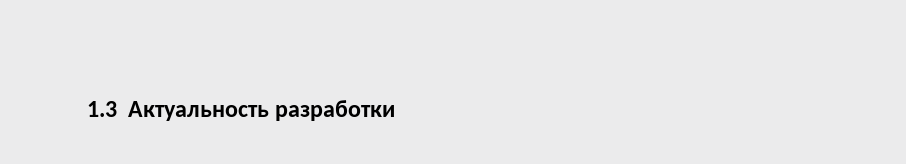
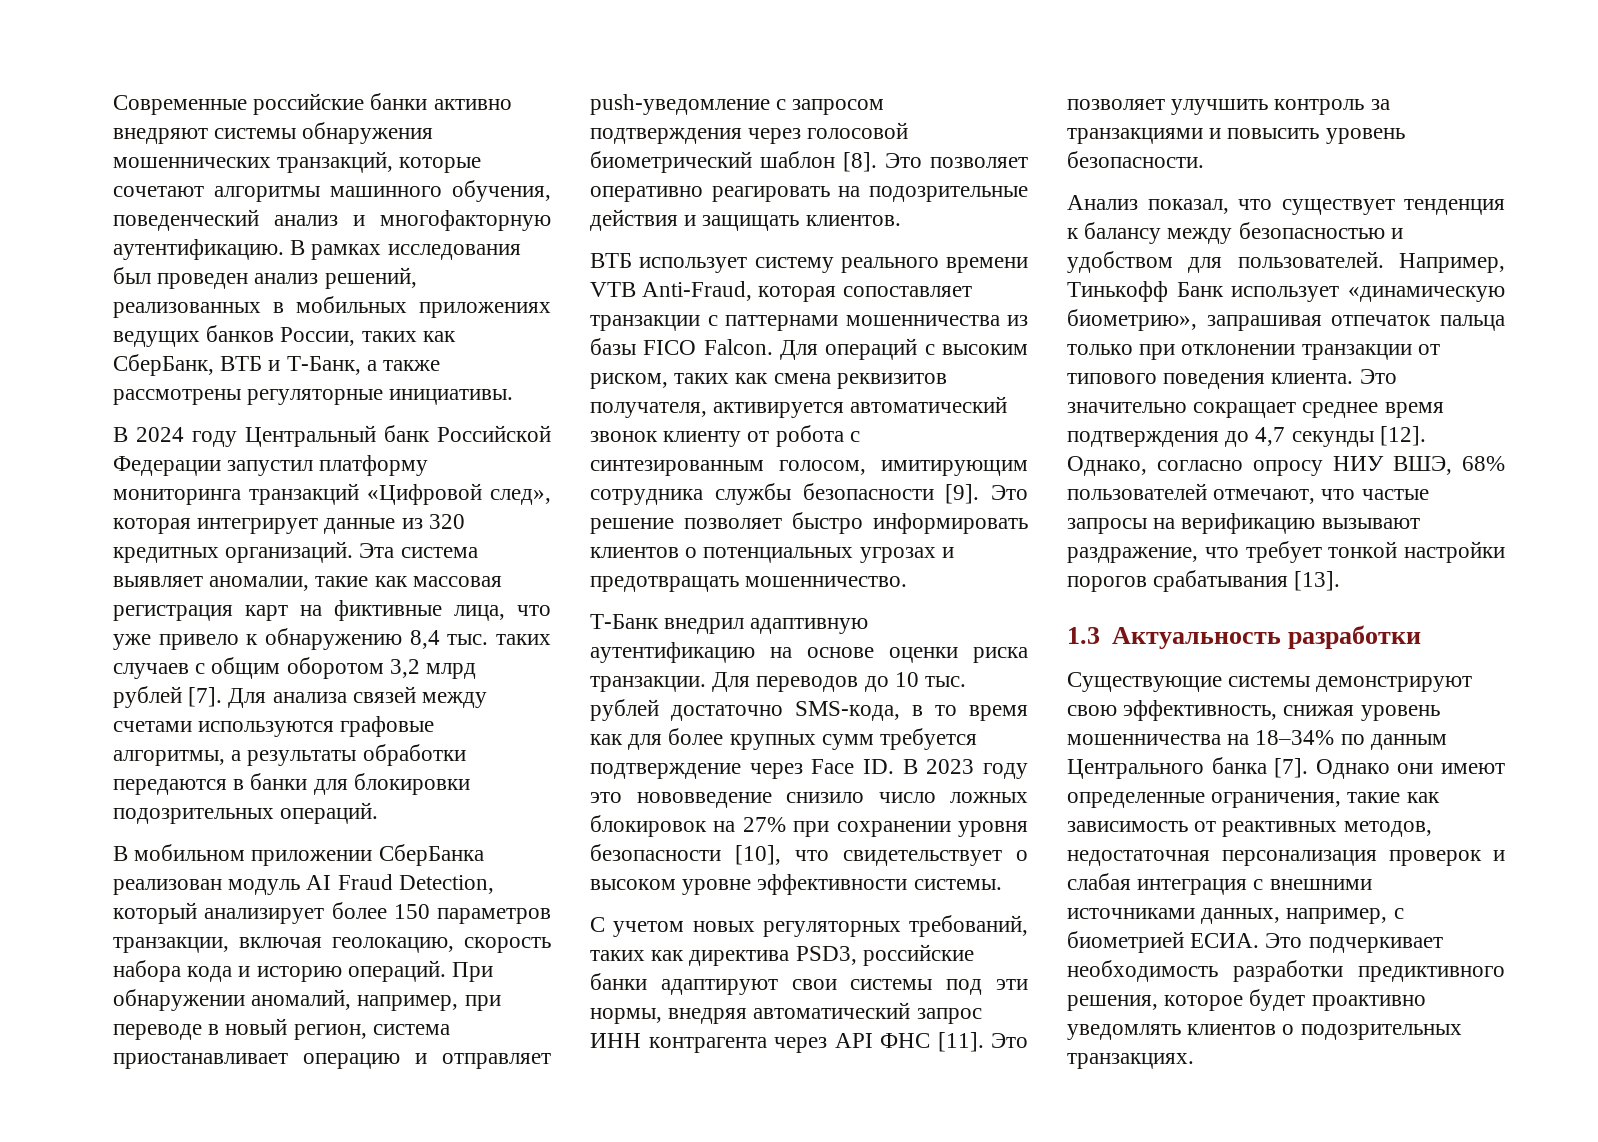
[87,100,396,121] 1.3 Актуальность разработки -> [113,93,512,115] [113,122,434,144] [113,151,482,173] [113,180,551,202] [113,209,551,231] [113,239,521,260] [113,267,417,289] [113,296,551,318] [113,325,456,347] [113,354,441,376] [113,389,514,405] [113,425,551,447] [113,455,429,476] [113,483,551,505] [113,514,465,534] [113,541,478,563] [113,576,502,591] [113,600,551,621] [113,628,551,650] [113,657,477,679] [113,686,488,708] [113,716,435,737] [113,744,466,766] [113,773,470,795] [113,802,379,824] [113,844,484,866] [113,874,494,895] [113,902,551,924] [113,937,551,953] [113,960,494,982] [113,989,501,1011] [113,1018,450,1040] [113,1053,551,1069] [590,94,885,115] [590,122,909,144] [590,151,1028,173] [590,186,1028,202] [590,209,901,231] [590,253,1028,273] [590,281,972,302] [590,315,1028,331] [590,338,1028,360] [590,373,947,389] [590,396,1008,418] [590,425,860,447] [590,460,1028,476] [590,483,1028,505] [590,512,1028,534] [590,547,954,563] [590,576,908,592] [590,614,869,634] [590,642,1028,663] [590,672,967,692] [590,699,1028,721] [590,728,978,750] [590,759,1028,779] [590,792,1028,808] [590,815,1028,837] [590,844,1028,866] [590,874,1002,895] [590,915,1028,937] [590,944,974,966] [590,973,1028,995] [590,1002,982,1024] [590,1032,1028,1053] [1067,99,1390,115] [1067,128,1405,144] [1067,151,1204,168] [1067,195,1505,215] [1067,222,1403,244] [1067,251,1505,273] [1067,281,1505,302] [1067,309,1505,331] [1067,344,1440,360] [1067,369,1397,389] [1067,402,1444,418] [1067,426,1426,447] [1067,456,1505,476] [1067,483,1429,504] [1067,513,1420,534] [1067,541,1505,563] [1067,570,1341,592] [1067,625,1421,649] [1067,672,1473,692] [1067,700,1440,721] [1067,730,1447,750] [1067,757,1505,779] [1067,792,1440,808] [1067,821,1432,837] [1067,850,1505,866] [1067,873,1372,895] [1067,908,1404,924] [1067,931,1443,953] [1067,960,1505,982] [1067,989,1426,1011] [1067,1024,1462,1040] [1067,1053,1194,1069] Современные российские банки активно внедряют системы обнаружения мошеннических транзакций, которые сочетают алгоритмы машинного обучения, поведенческий анализ и многофакторную аутентификацию. В рамках исследования был проведен анализ решений, реализованных в мобильных приложениях ведущих банков России, таких как СберБанк, ВТБ и Т-Банк, а также рассмотрены регуляторные инициативы. // В 2024 году Центральный банк Российской Федерации запустил платформу мониторинга транзакций «Цифровой след», которая интегрирует данные из 320 кредитных организаций. Эта система выявляет аномалии, такие как массовая регистрация карт на фиктивные лица, что уже привело к обнаружению 8,4 тыс. таких случаев с общим оборотом 3,2 млрд рублей [7]. Для анализа связей между счетами используются графовые алгоритмы, а результаты обработки передаются в банки для блокировки подозрительных операций. // В мобильном приложении СберБанка реализован модуль AI Fraud Detection, который анализирует более 150 параметров транзакции, включая геолокацию, скорость набора кода и историю операций. При обнаружении аномалий, например, при переводе в новый регион, система приостанавливает операцию и отправляет push-уведомление с запросом подтверждения через голосовой биометрический шаблон [8]. Это позволяет оперативно реагировать на подозрительные действия и защищать клиентов. // ВТБ использует систему реального времени VTB Anti-Fraud, которая сопоставляет транзакции с паттернами мошенничества из базы FICO Falcon. Для операций с высоким риском, таких как смена реквизитов получателя, активируется автоматический звонок клиенту от робота с синтезированным голосом, имитирующим сотрудника службы безопасности [9]. Это решение позволяет быстро информировать клиентов о потенциальных угрозах и предотвращать мошенничество. // Т-Банк внедрил адаптивную аутентификацию на основе оценки риска транзакции. Для переводов до 10 тыс. рублей достаточно SMS-кода, в то время как для более крупных сумм требуется подтверждение через Face ID. В 2023 году это нововведение снизило число ложных блокировок на 27% при сохранении уровня безопасности [10], что свидетельствует о высоком уровне эффективности системы. // С учетом новых регуляторных требований, таких как директива PSD3, российские банки адаптируют свои системы под эти нормы, внедряя автоматический запрос ИНН контрагента через API ФНС [11]. Это позволяет улучшить контроль за транзакциями и повысить уровень безопасности. // Анализ показал, что существует тенденция к балансу между безопасностью и удобством для пользователей. Например, Тинькофф Банк использует «динамическую биометрию», запрашивая отпечаток пальца только при отклонении транзакции от типового поведения клиента. Это значительно сокращает среднее время подтверждения до 4,7 секунды [12]. Однако, согласно опросу НИУ ВШЭ, 68% пользователей отмечают, что частые запросы на верификацию вызывают раздражение, что требует тонкой настройки порогов срабатывания [13]. // 1.3 Актуальность разработки // Существующие системы демонстрируют свою эффективность, снижая уровень мошенничества на 18–34% по данным Центрального банка [7]. Однако они имеют определенные ограничения, такие как зависимость от реактивных методов, недостаточная персонализация проверок и слабая интеграция с внешними источниками данных, например, с биометрией ЕСИА. Это подчеркивает необходимость разработки предиктивного решения, которое будет проактивно уведомлять клиентов о подозрительных транзакциях.

